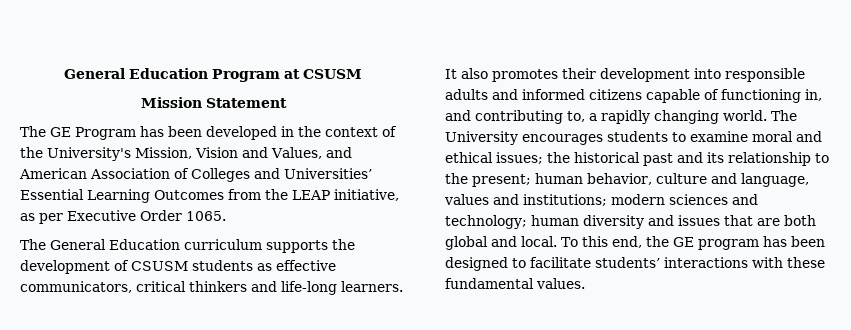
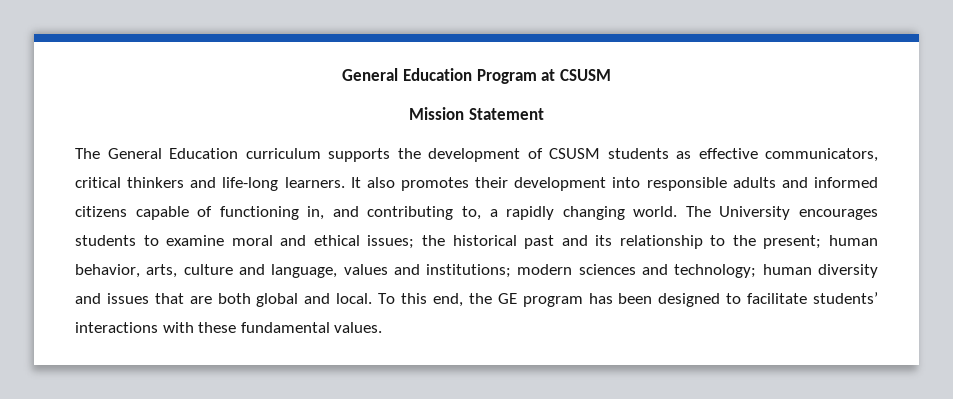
[20,126,397,140] [20,147,352,161] [19,168,372,182] [20,189,399,203] [20,210,226,224] // The GE Program has been developed in the context of the University's Mission, Vision and Values, and American Association of Colleges and Universities’ Essential Learning Outcomes from the LEAP initiative, as per Executive Order 1065. -> (544, 114) none
(652, 179) none -> [146,264,178,278] arts,

